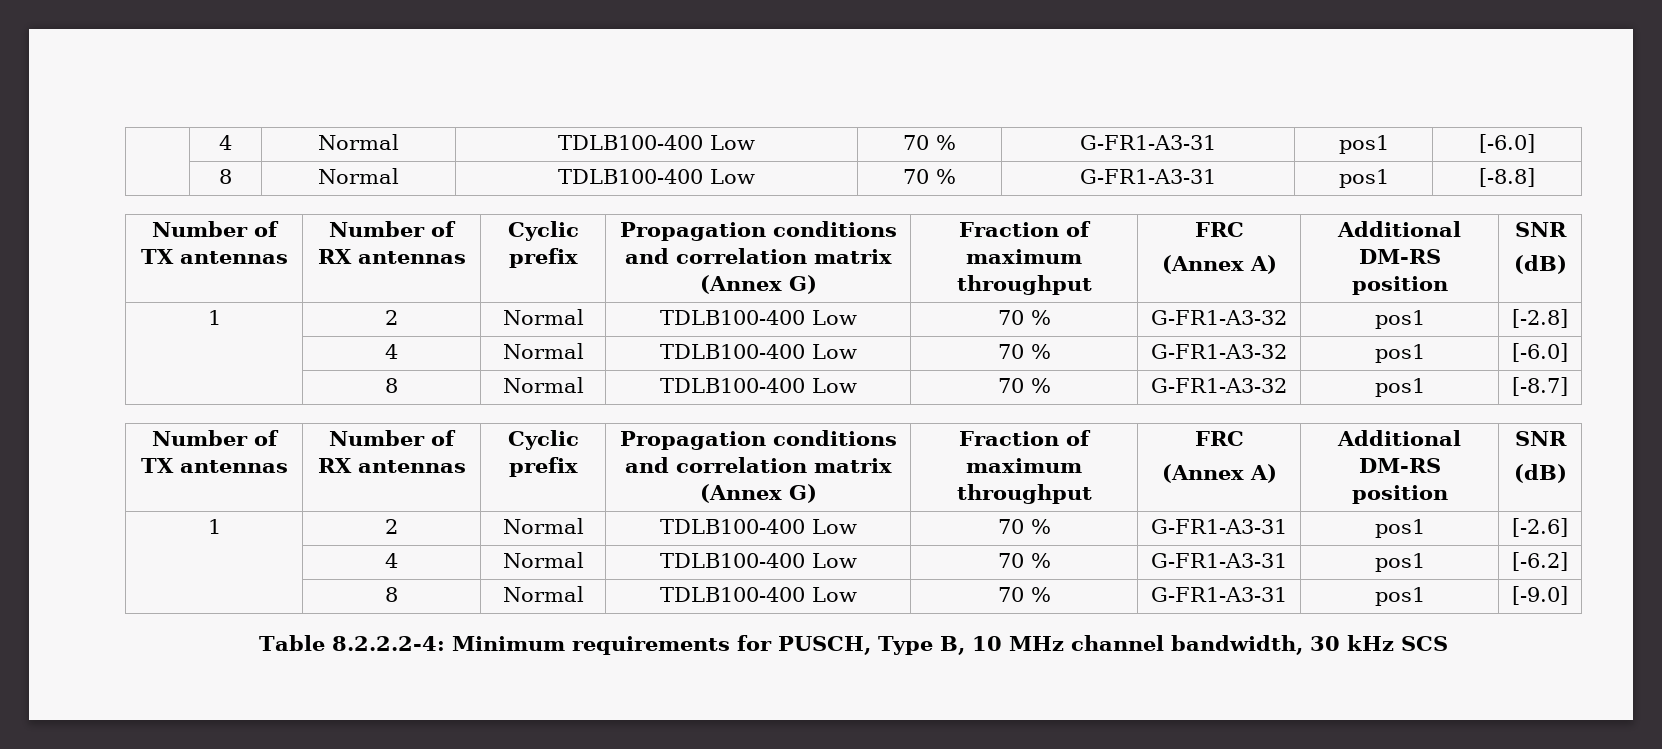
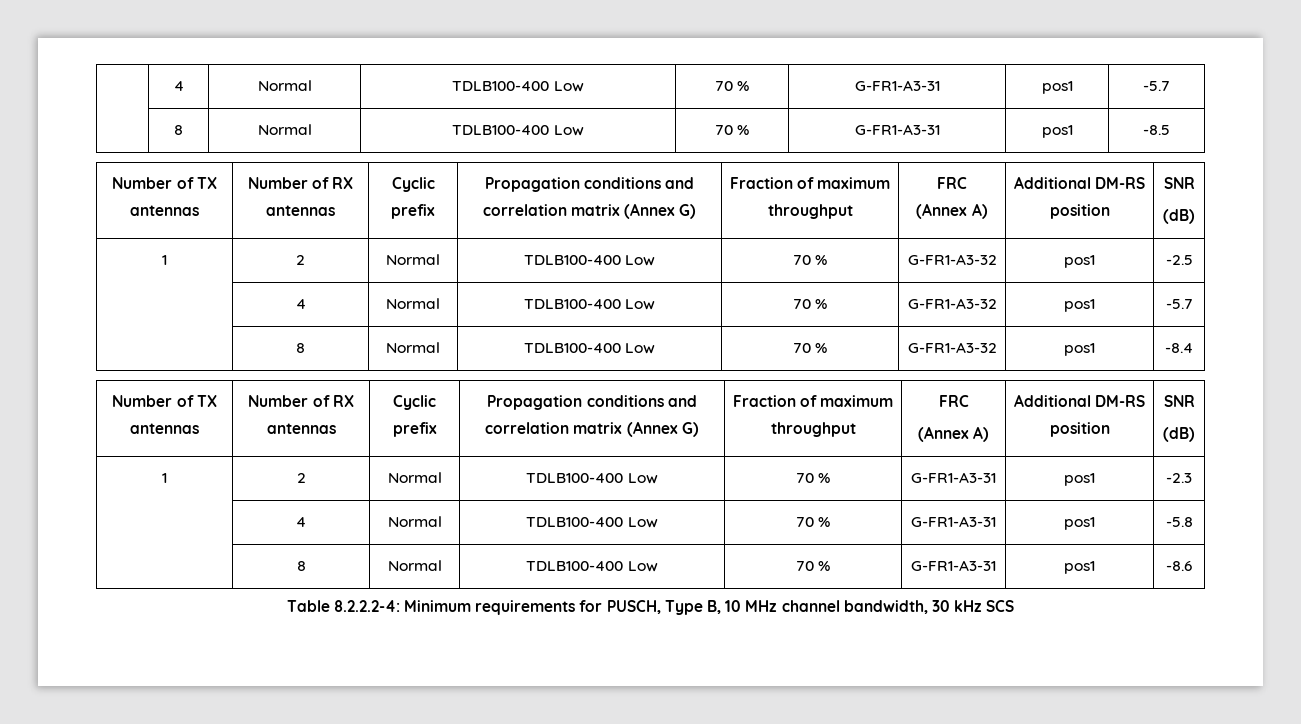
[219,135,232,150] [318,134,399,150] [558,135,755,150] [903,135,956,150] [1080,135,1216,150] [1338,135,1389,154] [1479,134,1535,153] [219,169,232,184] [318,168,399,184] [558,169,755,184] [903,169,956,184] [1080,169,1216,184] [1338,169,1389,188] [1479,168,1535,187] | 4 | Normal | TDLB100-400 Low | 70 % | G-FR1-A3-31 | pos1 | [-6.0] // | 8 | Normal | TDLB100-400 Low | 70 % | G-FR1-A3-31 | pos1 | [-8.8] -> [173,81,184,91] [257,80,312,91] [452,81,584,92] [714,81,750,91] [854,80,940,91] [1041,81,1073,94] [1143,81,1170,91] [174,125,183,135] [257,124,312,135] [452,125,584,136] [714,125,750,135] [854,124,940,135] [1041,125,1073,138] [1143,125,1170,135] | 4 | Normal | TDLB100-400 Low | 70 % | G-FR1-A3-31 | pos1 | -5.7 // | 8 | Normal | TDLB100-400 Low | 70 % | G-FR1-A3-31 | pos1 | -8.5
[1512,309,1568,328] [-2.8] -> [1165,255,1193,265] -2.5
[1512,343,1568,362] [-6.0] -> [1165,299,1193,309] -5.7
[1512,377,1568,396] [-8.7] -> [1165,343,1193,353] -8.4
[1512,518,1568,537] [385,553,398,568] [502,552,584,568] [659,553,857,568] [997,553,1051,568] [1151,553,1287,568] [1374,553,1425,572] [1512,552,1568,571] [385,587,398,602] [502,586,584,602] [659,587,857,602] [997,587,1051,602] [1151,587,1287,602] [1374,587,1425,606] [1512,586,1568,605] [-2.6] // | 4 | Normal | TDLB100-400 Low | 70 % | G-FR1-A3-31 | pos1 | [-6.2] // | 8 | Normal | TDLB100-400 Low | 70 % | G-FR1-A3-31 | pos1 | [-9.0] -> [1166,473,1192,483] [296,517,306,527] [387,516,442,527] [526,517,658,528] [795,517,831,527] [911,516,996,527] [1064,517,1095,530] [1165,517,1193,527] [296,561,306,571] [387,560,442,571] [526,561,658,572] [795,561,831,571] [911,560,996,571] [1064,561,1095,574] [1166,561,1192,571] -2.3 // | 4 | Normal | TDLB100-400 Low | 70 % | G-FR1-A3-31 | pos1 | -5.8 // | 8 | Normal | TDLB100-400 Low | 70 % | G-FR1-A3-31 | pos1 | -8.6

